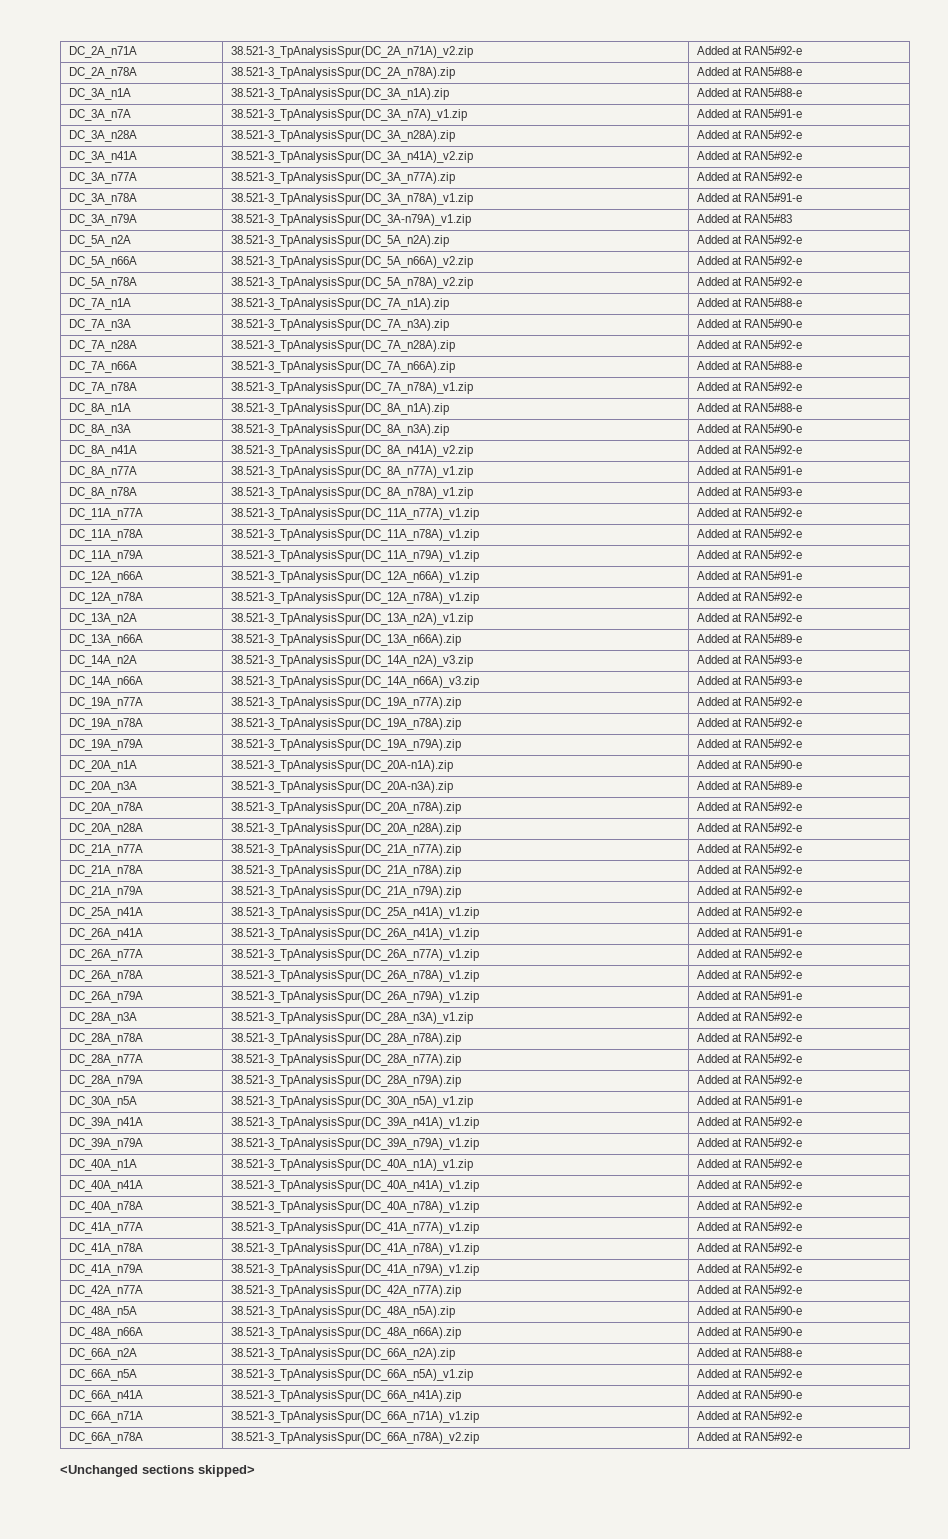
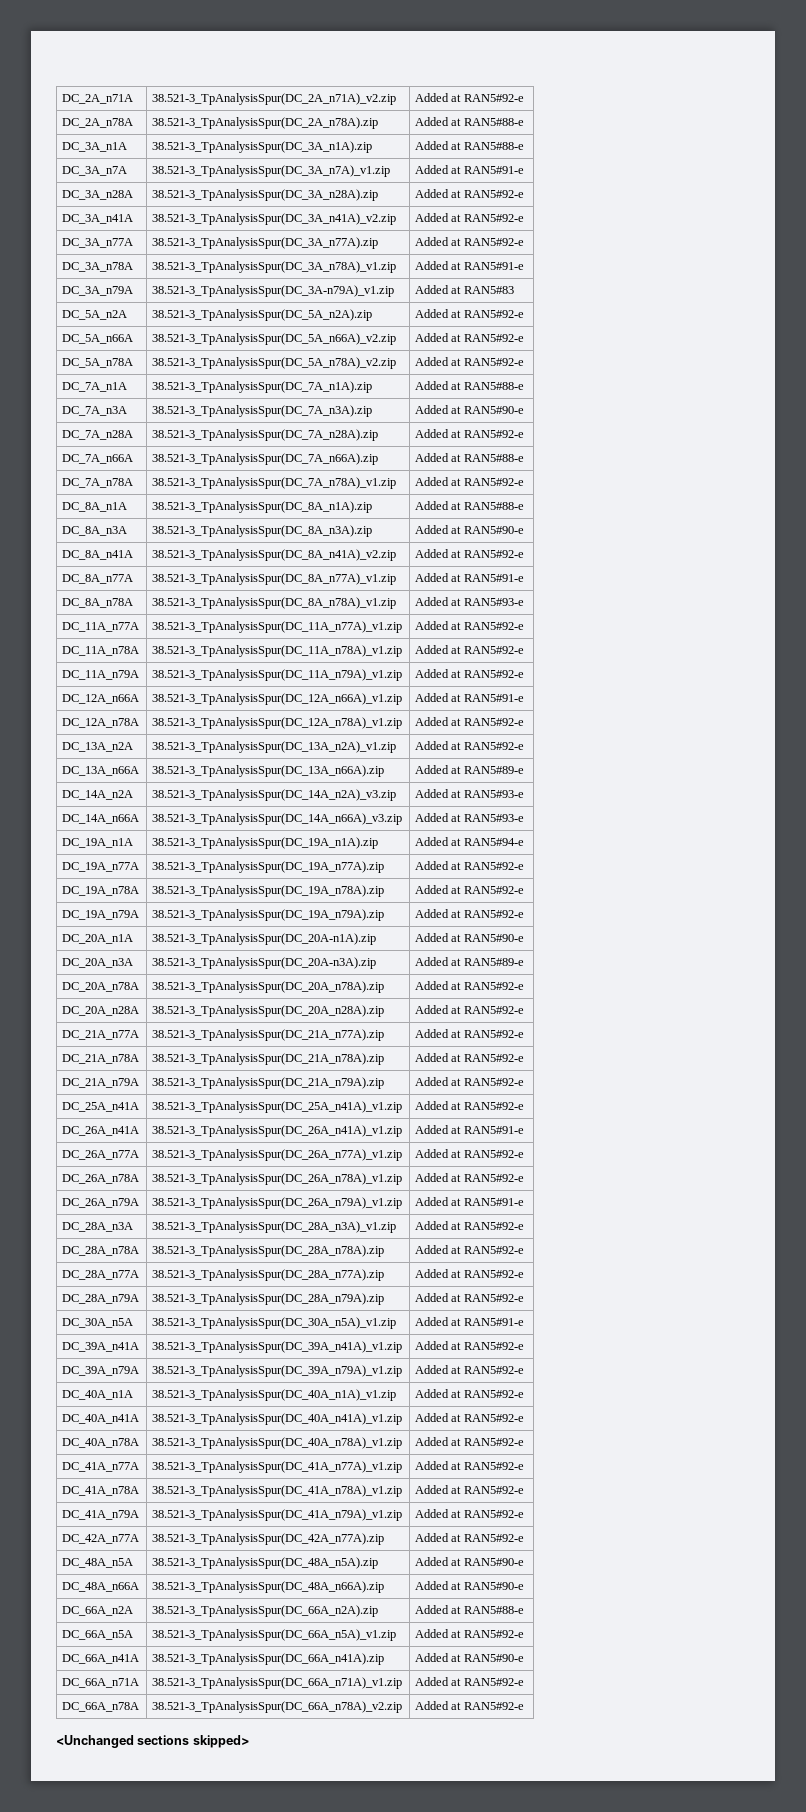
(803, 680) none -> [62,838,134,848] [152,837,379,849] [415,837,524,846] // DC_19A_n1A | 38.521-3_TpAnalysisSpur(DC_19A_n1A).zip | Added at RAN5#94-e

